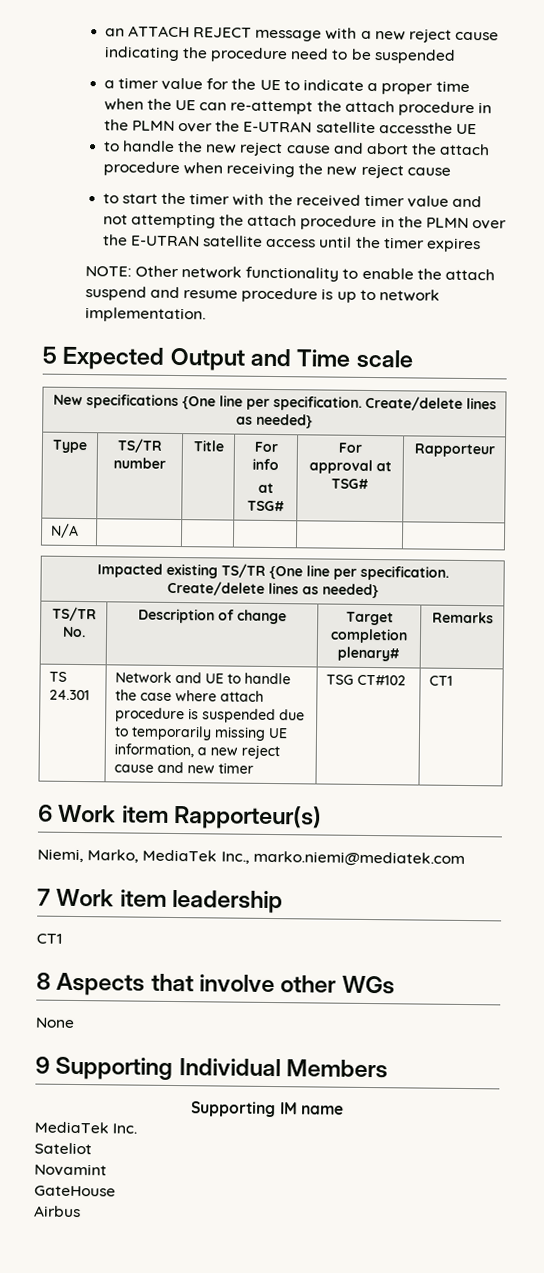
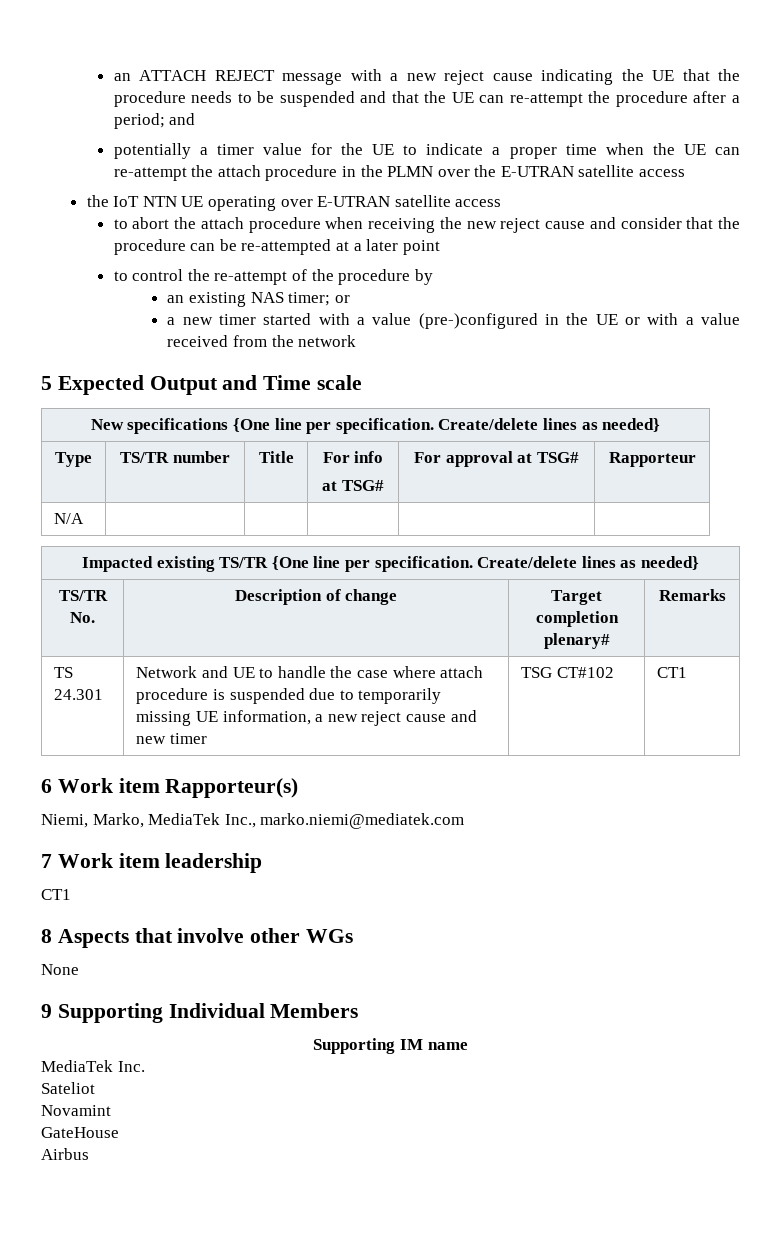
[210,47,456,64] procedure need to be suspended // -> [652,69,740,81] [113,91,741,107] [113,113,196,129] [113,143,191,159] UE that the procedure needs to be suspended and that the UE can re-attempt the procedure after a period; and // potentially
[378,122,477,135] [102,140,364,157] accessthe UE // to handle the new reject cause and -> [639,169,686,177] [86,195,502,211] [113,219,128,229] access // the IoT NTN UE operating over E-UTRAN satellite access // to
[102,192,483,208] [102,213,508,231] [102,234,481,253] [84,265,495,282] [84,286,440,303] [84,307,206,323] // to start the timer with the received timer value and not attempting the attach procedure in the PLMN over the E-UTRAN satellite access until the timer expires // NOTE: Other network functionality to enable the attach suspend and resume procedure is up to network implementation. -> [589,217,741,229] [113,239,440,255] [113,269,433,285] [167,292,350,307] [167,313,741,329] [167,335,357,347] and consider that the procedure can be re-attempted at a later point // to control the re-attempt of the procedure by // an existing NAS timer; or // a new timer started with a value (pre-)configured in the UE or with a value received from the network

